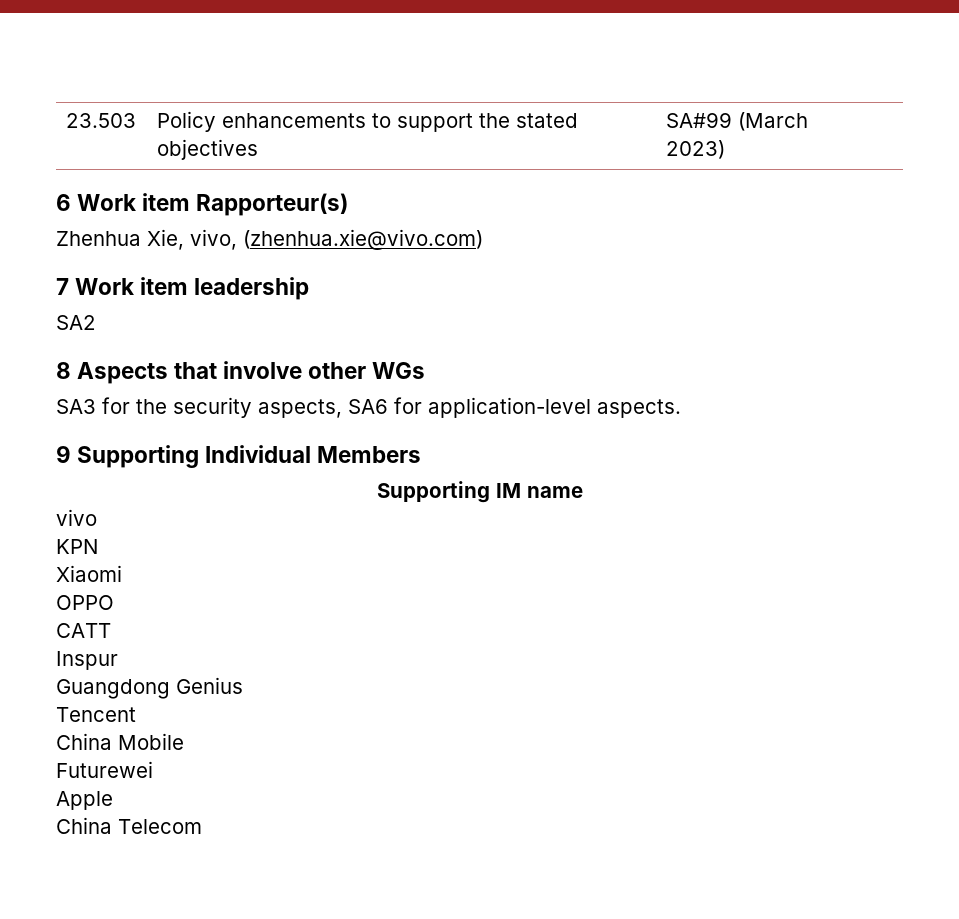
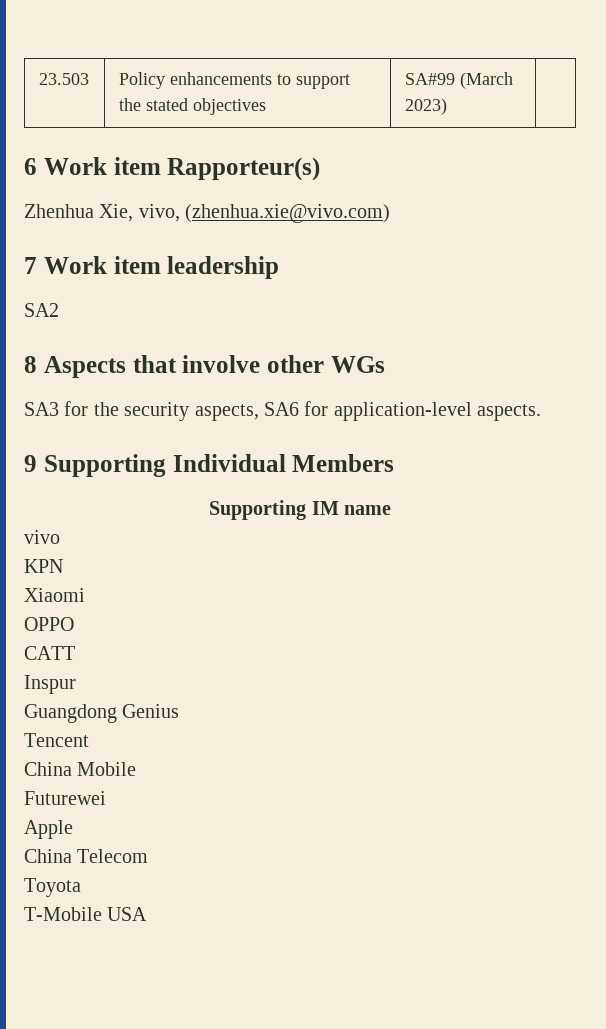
(202, 826) none -> [24,878,81,897] [24,907,148,921] // Toyota // T-Mobile USA

